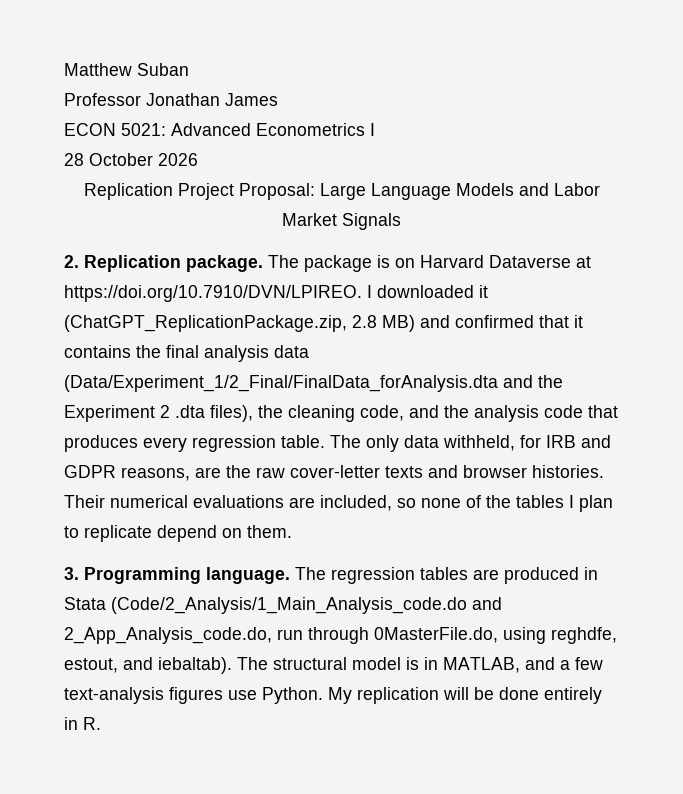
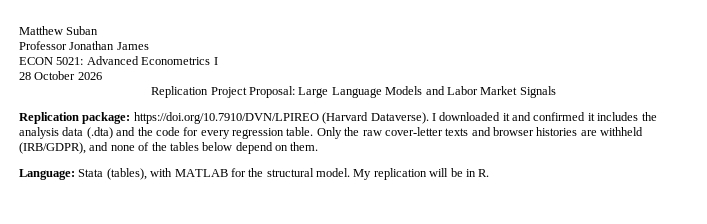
[64,255,591,272] [64,285,488,302] [64,315,583,332] [64,345,199,358] 2. Replication package. The package is on Harvard Dataverse at https://doi.org/10.7910/DVN/LPIREO. I downloaded it (ChatGPT_ReplicationPackage.zip, 2.8 MB) and confirmed that it contains the final -> [19,112,657,124] Replication package: https://doi.org/10.7910/DVN/LPIREO (Harvard Dataverse). I downloaded it and confirmed it includes the
[64,375,563,392] [64,405,618,422] [64,435,611,452] [64,465,221,481] (Data/Experiment_1/2_Final/FinalData_forAnalysis.dta and the Experiment 2 .dta files), the cleaning code, and the analysis code that produces every regression table. The only data withheld, for IRB and GDPR reasons, are -> [86,127,342,139] (.dta) and the code for every regression table. Only
[532,465,604,478] [64,495,613,512] [64,525,292,542] [64,567,598,584] [64,597,502,614] [64,627,617,644] [64,657,603,674] [64,687,323,704] histories. Their numerical evaluations are included, so none of the tables I plan to replicate depend on them. // 3. Programming language. The regression tables are produced in Stata (Code/2_Analysis/1_Main_Analysis_code.do and 2_App_Analysis_code.do, run through 0MasterFile.do, using reghdfe, estout, and iebaltab). The structural model is in MATLAB, and a few text-analysis figures use Python. -> [536,127,644,136] [19,142,319,154] [19,168,350,180] histories are withheld (IRB/GDPR), and none of the tables below depend on them. // Language: Stata (tables), with MATLAB for the structural model.
[499,687,602,704] done entirely -> (463, 172) none

